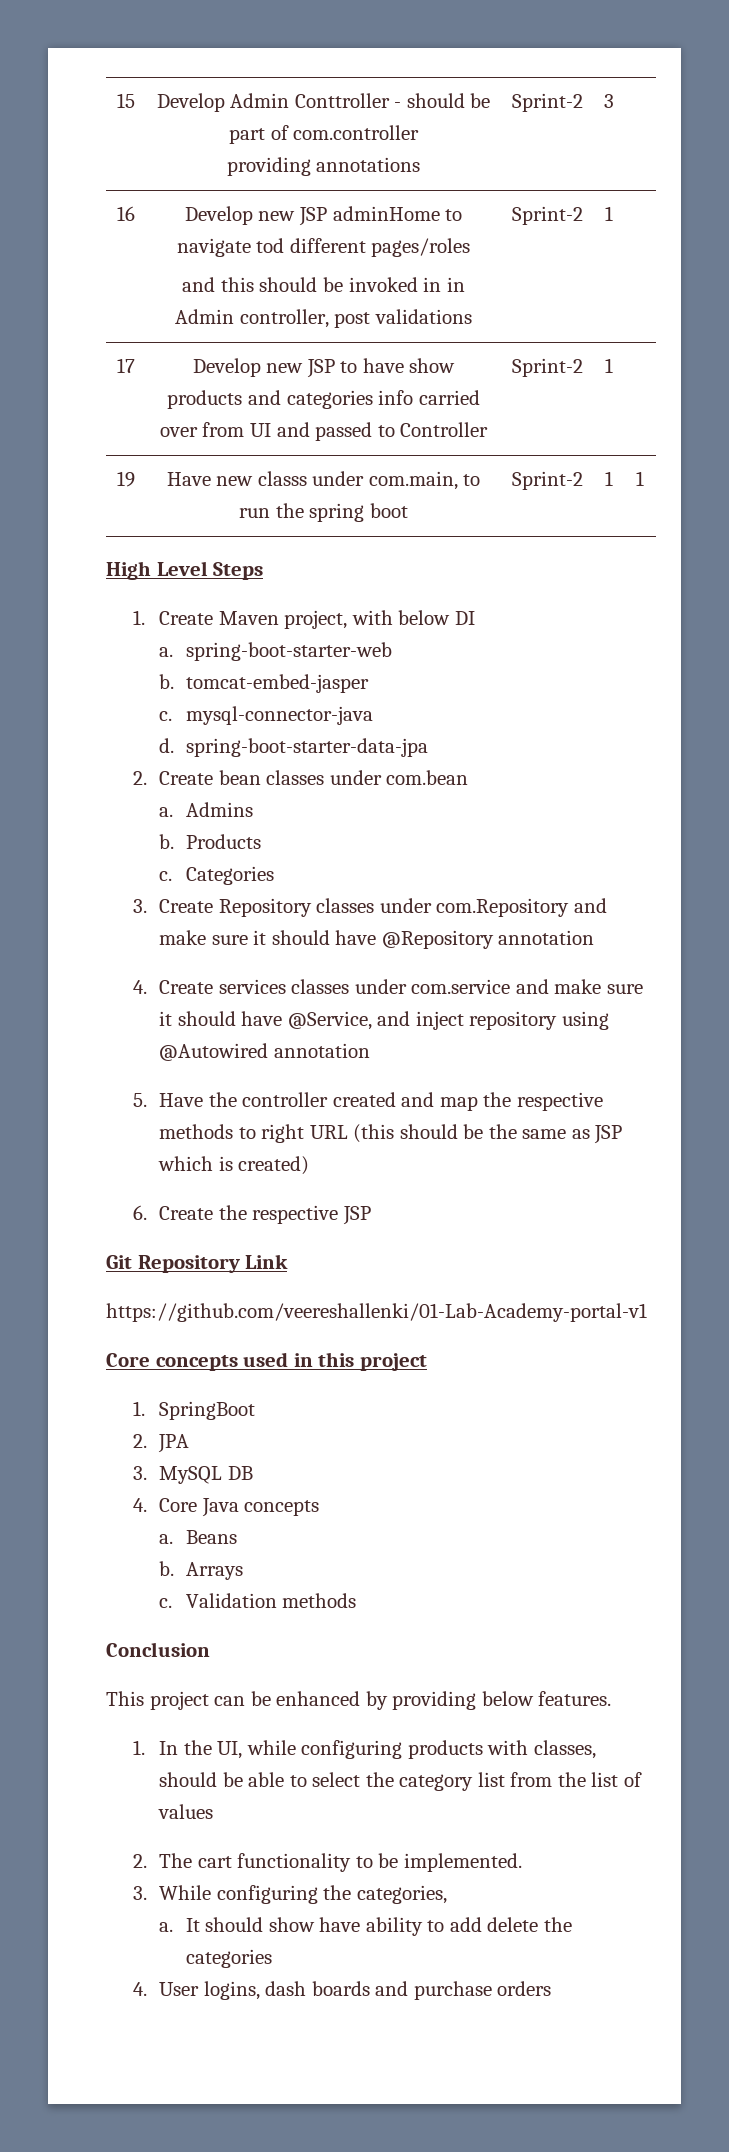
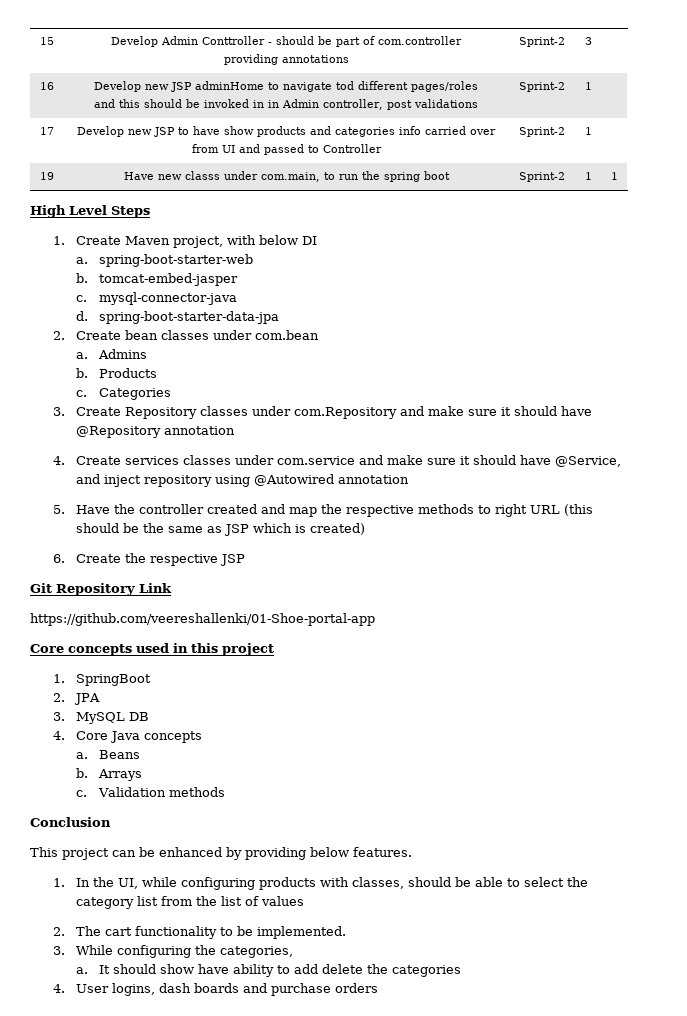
[106,1303,647,1322] https://github.com/veereshallenki/01-Lab-Academy-portal-v1 -> [30,613,375,626] https://github.com/veereshallenki/01-Shoe-portal-app

